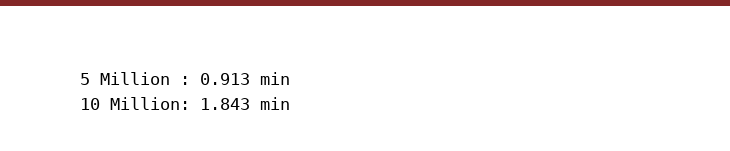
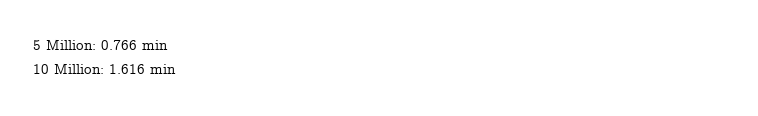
[100,72,250,85] Million : 0.913 -> [46,39,137,50] Million: 0.766
[200,98,250,110] 1.843 -> [109,64,145,74] 1.616

